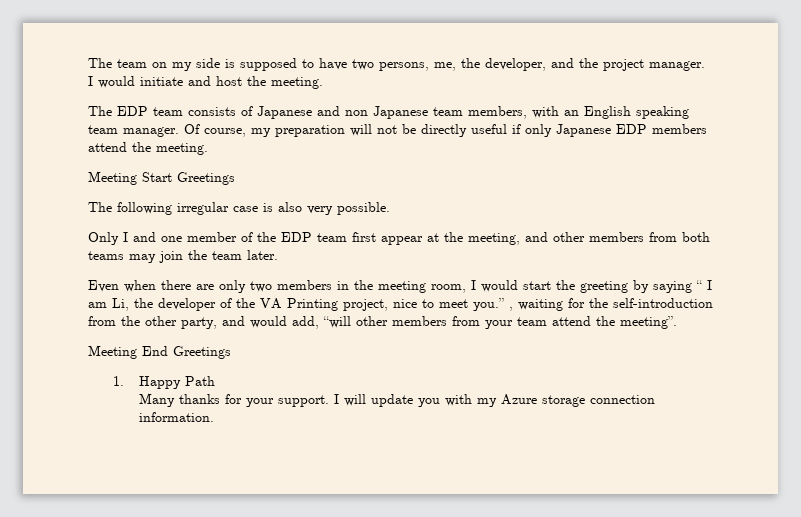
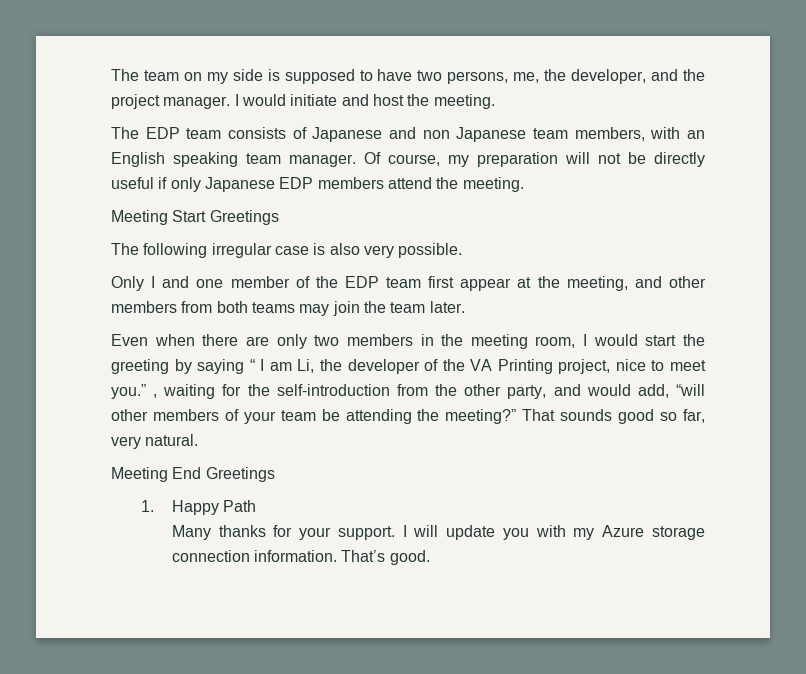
[452,316,480,326] from -> [224,409,239,421] of
[552,316,677,329] attend the meeting”. -> [321,409,705,424] [111,434,199,449] be attending the meeting?” That sounds good so far, very natural.
(214, 417) none -> [341,550,430,565] That’s good.

